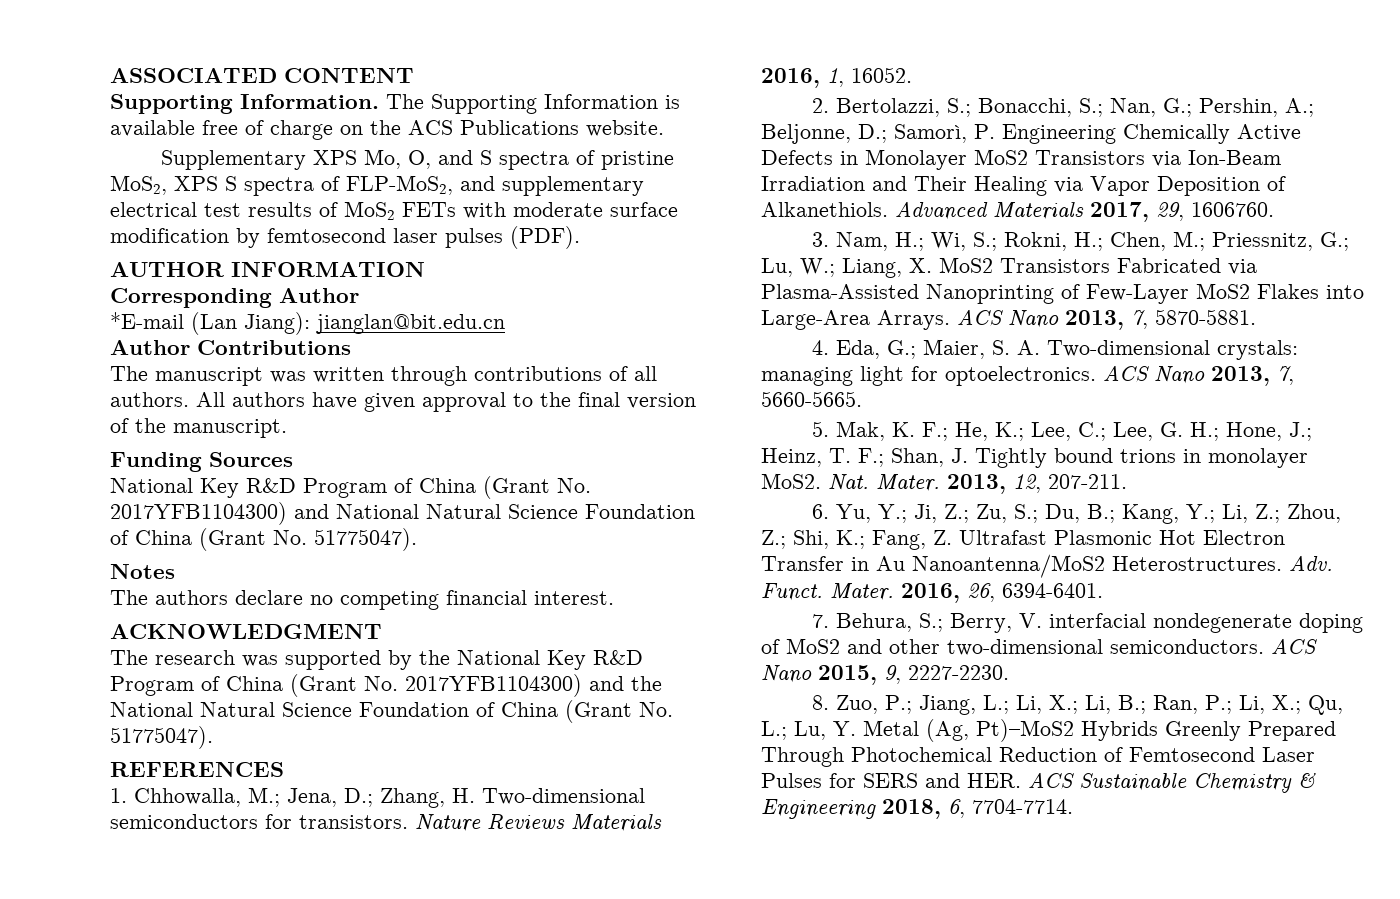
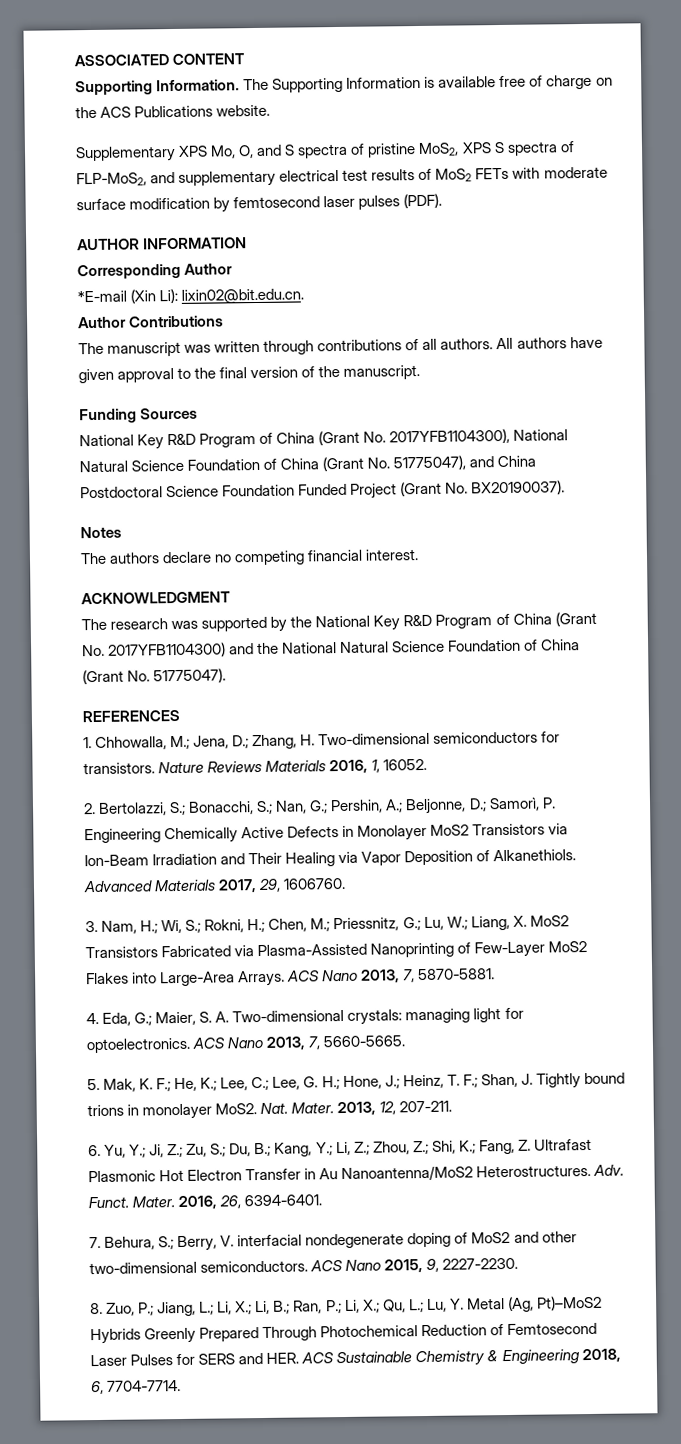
[191,312,505,335] (Lan Jiang): jianglan@bit.edu.cn -> [130,288,305,304] (Xin Li): lixin02@bit.edu.cn.
[110,502,695,525] [110,528,417,551] 2017YFB1104300) and National Natural Science Foundation of China (Grant No. 51775047). -> [389,428,569,445] [79,455,537,473] [80,480,566,499] 2017YFB1104300), National Natural Science Foundation of China (Grant No. 51775047), and China Postdoctoral Science Foundation Funded Project (Grant No. BX20190037).

